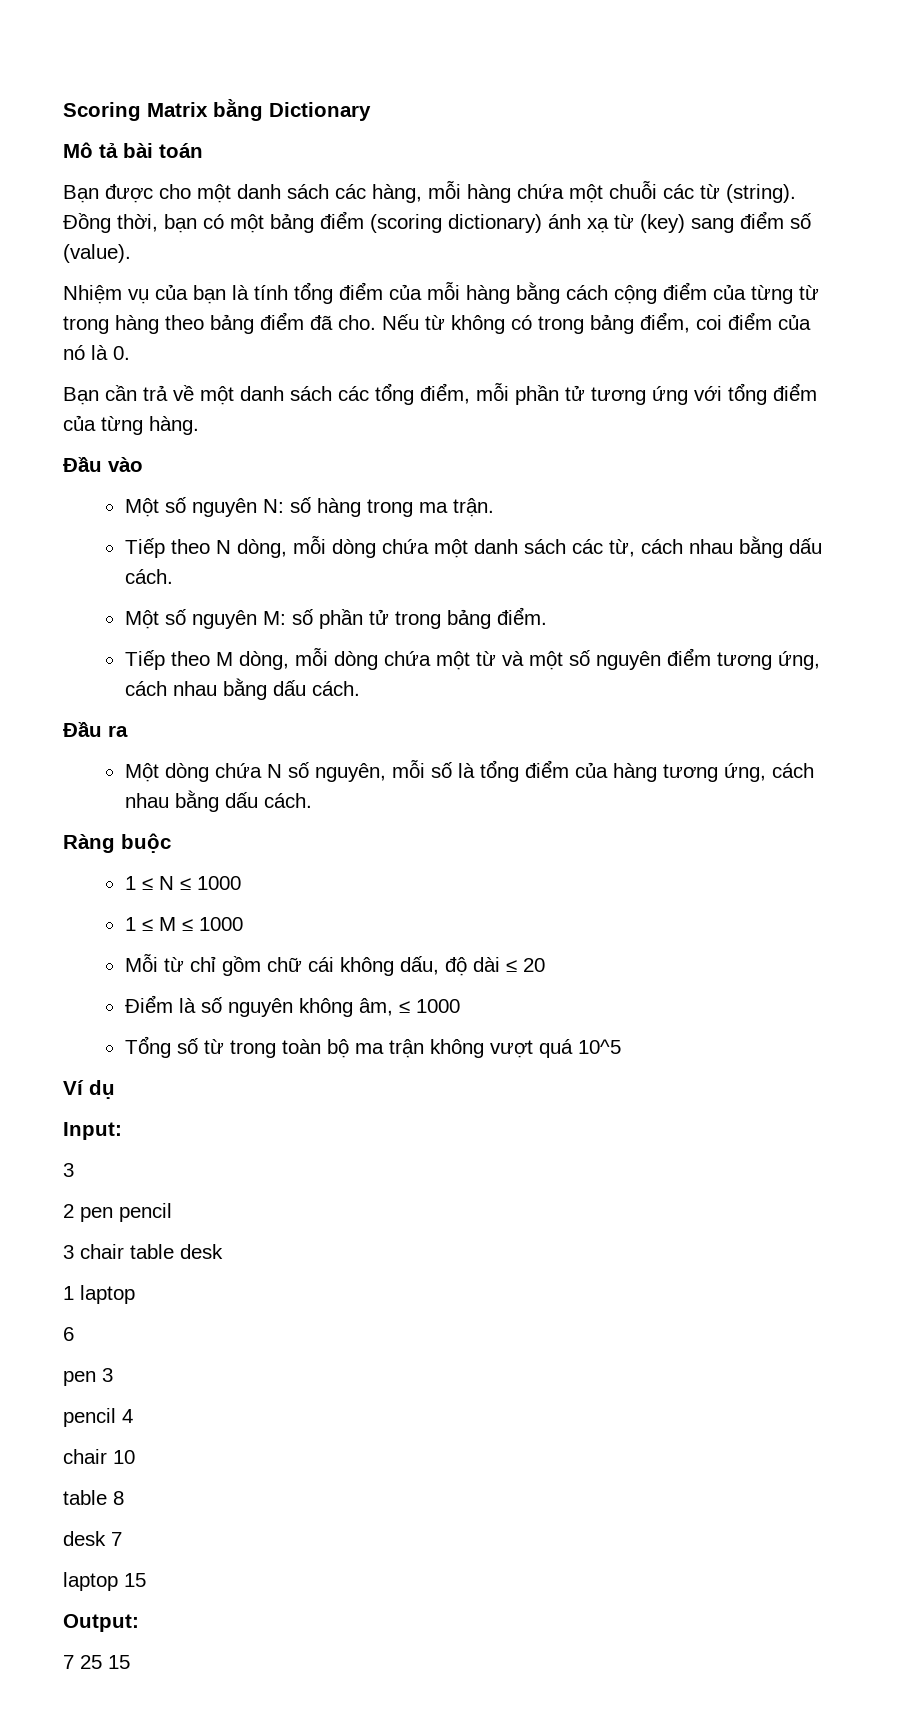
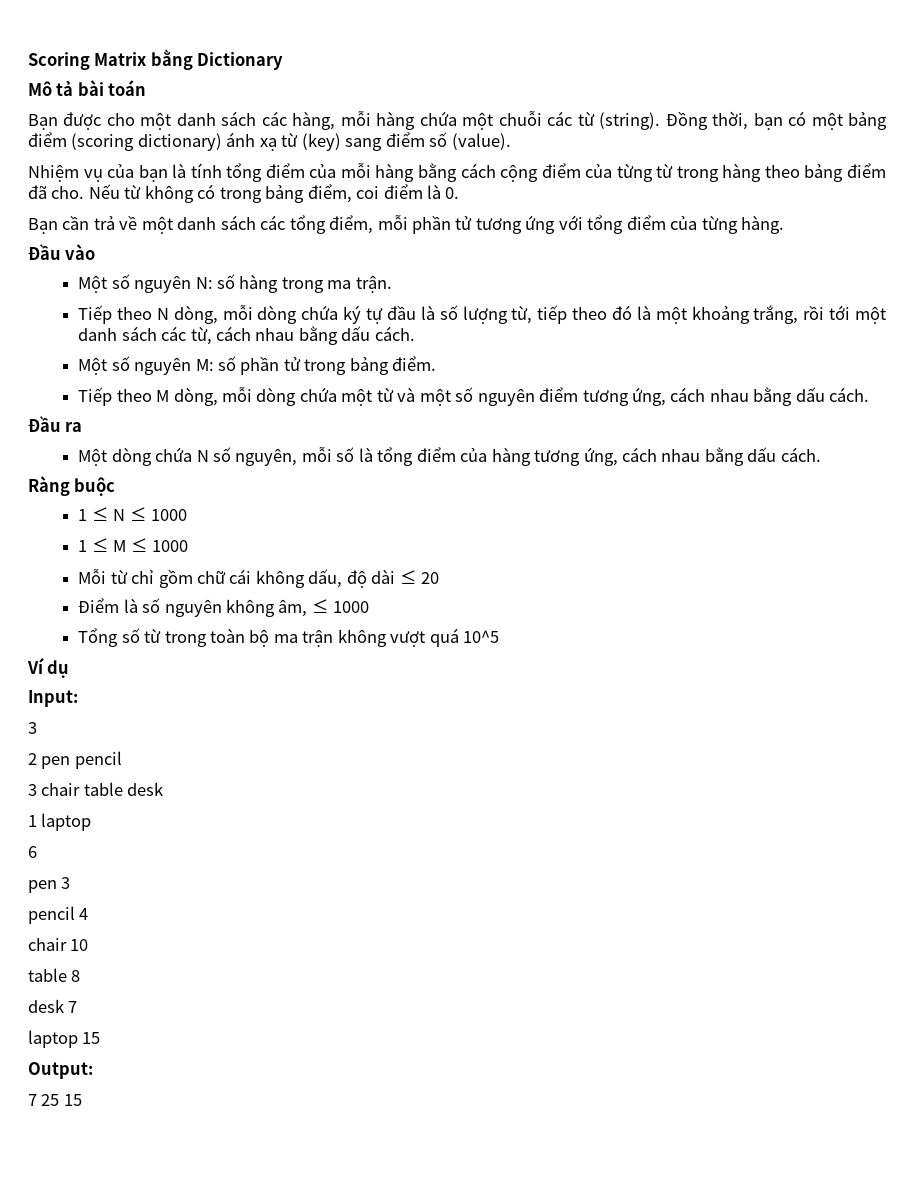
[778,314,811,330] [63,345,85,360] của nó -> (423, 191) none
(429, 546) none -> [343,305,851,324] ký tự đầu là số lượng từ, tiếp theo đó là một khoảng trắng, rồi tới

